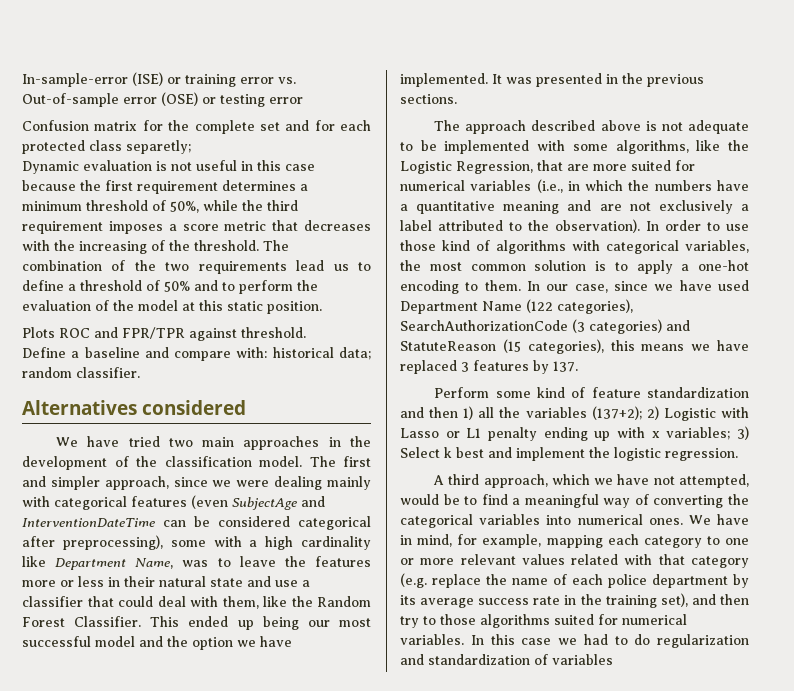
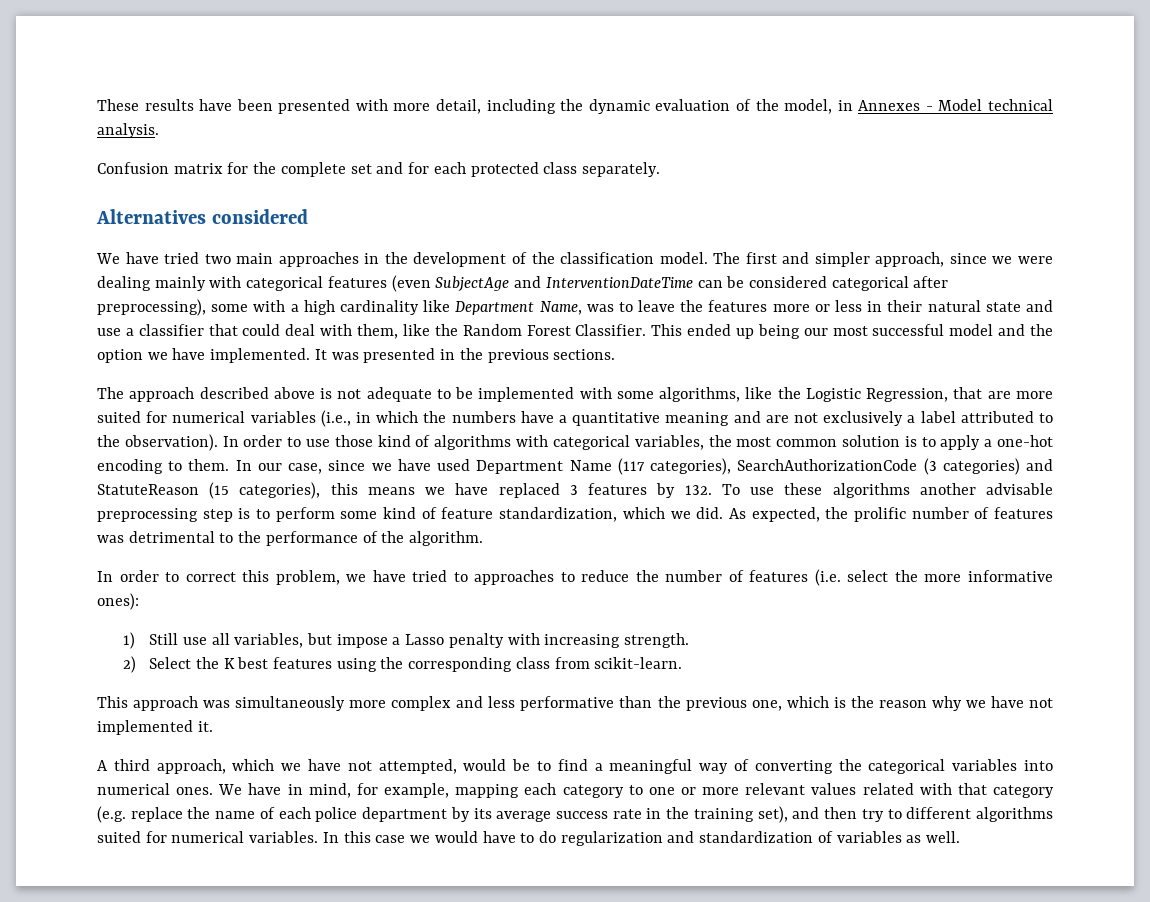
[22,72,296,87] [22,92,303,107] In-sample-error (ISE) or training error vs. Out-of-sample error (OSE) or testing error -> [97,99,1053,114] [97,123,159,138] These results have been presented with more detail, including the dynamic evaluation of the model, in Annexes - Model technical analysis.
[126,140,191,154] [22,160,315,174] [22,180,308,194] [22,200,298,213] [22,220,371,234] [22,240,289,254] [22,260,371,274] [22,280,318,294] [22,300,322,314] [22,327,306,341] [22,347,371,361] [22,367,140,378] separetly; // Dynamic evaluation is not useful in this case because the first requirement determines a minimum threshold of 50%, while the third requirement imposes a score metric that decreases with the increasing of the threshold. The combination of the two requirements lead us to define a threshold of 50% and to perform the evaluation of the model at this static position. // Plots ROC and FPR/TPR against threshold. // Define a baseline and compare with: historical data; random classifier. -> [581,162,660,177] separately.
[526,299,553,313] (122 -> [617,458,645,475] (117
[553,361,578,372] [434,387,749,398] [400,406,749,421] [400,426,749,441] [400,447,738,461] 137. // Perform some kind of feature standardization and then 1) all the variables (137+2); 2) Logistic with Lasso or L1 penalty ending up with x variables; 3) Select k best and implement the logistic regression. -> [684,483,1054,498] [97,507,1054,522] [97,531,484,546] [97,569,1053,586] [97,593,139,610] [123,632,690,649] [123,656,683,673] [97,696,1053,711] [97,720,213,735] 132. To use these algorithms another advisable preprocessing step is to perform some kind of feature standardization, which we did. As expected, the prolific number of features was detrimental to the performance of the algorithm. // In order to correct this problem, we have tried to approaches to reduce the number of features (i.e. select the more informative ones): // 1) Still use all variables, but impose a Lasso penalty with increasing strength. // 2) Select the K best features using the corresponding class from scikit-learn. // This approach was simultaneously more complex and less performative than the previous one, which is the reason why we have not implemented it.
[440,614,476,625] those -> [906,807,972,819] different
[583,634,608,645] had -> [434,831,516,843] would have
(613, 659) none -> [906,831,961,843] as well.

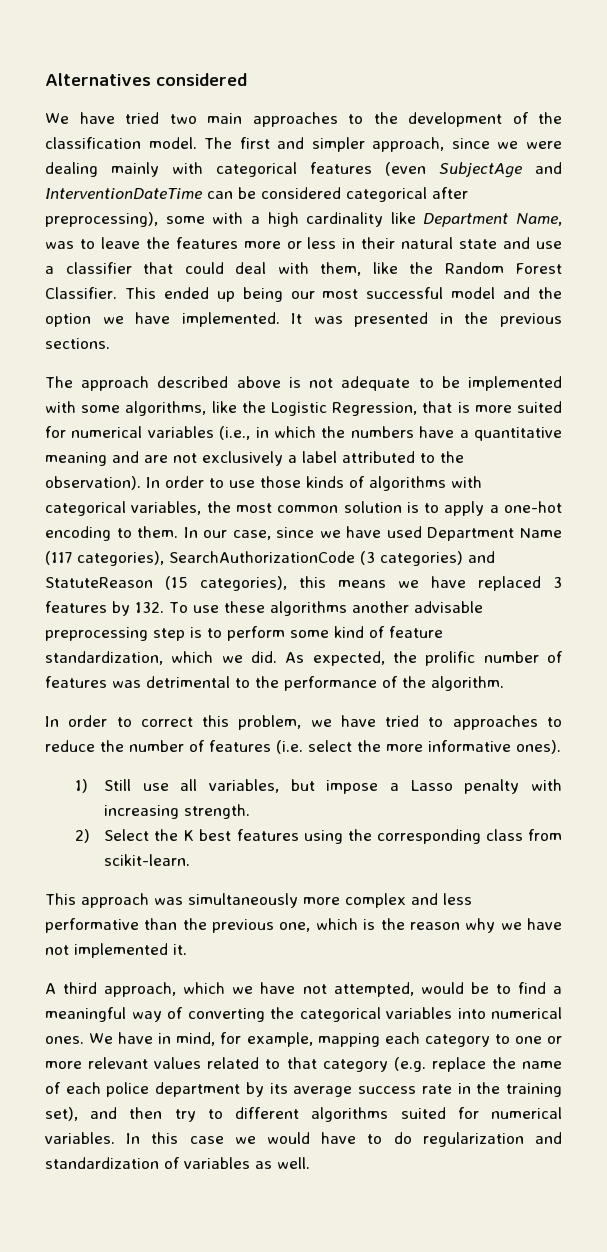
[97,99,1053,114] [97,123,159,138] [97,162,660,177] These results have been presented with more detail, including the dynamic evaluation of the model, in Annexes - Model technical analysis. // Confusion matrix for the complete set and for each protected class separately. // -> (45, 79) none
[364,253,380,264] in -> [348,114,363,124] to
[987,391,1011,399] are -> [457,402,470,413] is
[377,435,411,447] kind -> [306,476,344,488] kinds
[97,593,139,610] ones): -> [516,740,561,754] ones).
[919,783,952,795] with -> [265,1059,281,1069] to

